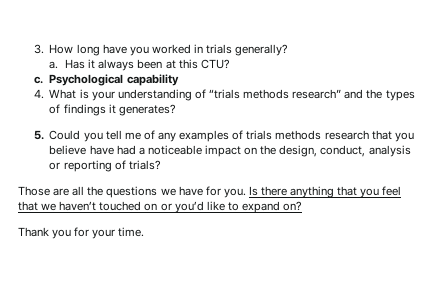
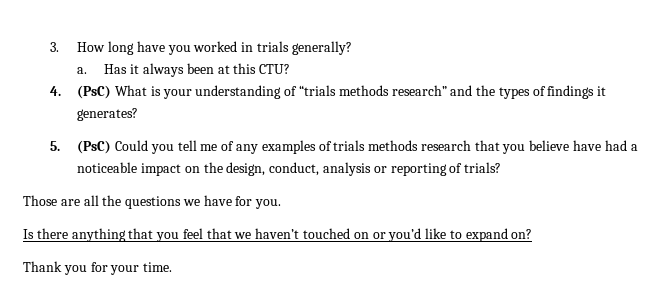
[33,74,179,86] [33,89,44,99] c. Psychological capability // 4. -> [50,85,112,99] 4. (PsC)
(44, 135) none -> [77,140,112,154] (PsC)
(246, 193) none -> (282, 204) //

